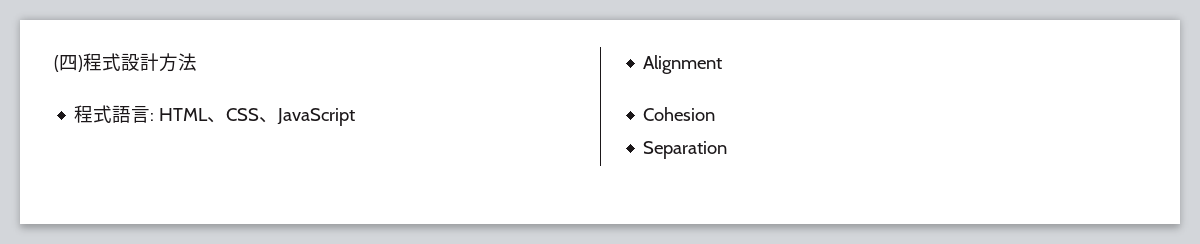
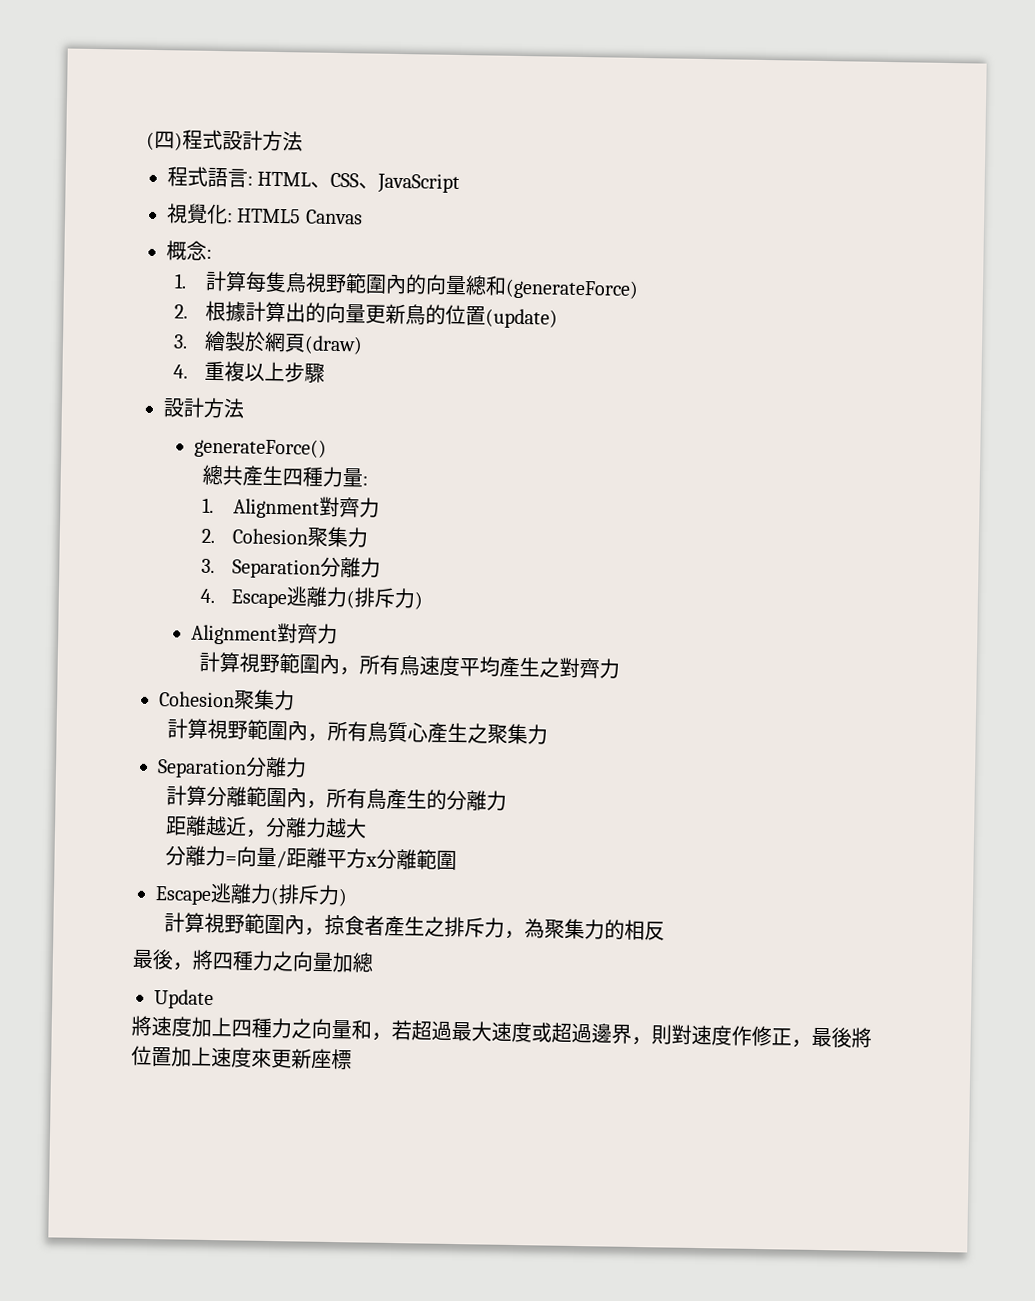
[643,55,723,74] [643,107,716,121] [643,141,728,159] Alignment // Cohesion // Separation -> [166,203,363,225] [166,240,212,261] [174,270,640,300] [174,300,559,329] [173,330,364,355] [173,360,326,384] [163,397,245,419] [194,437,328,459] [202,464,369,488] [202,496,381,519] [201,526,369,548] [201,556,382,579] [200,586,424,610] [191,623,339,646] [199,651,621,679] [159,689,295,711] [167,718,549,745] [157,756,307,779] [166,785,508,811] [165,815,368,839] [165,845,458,871] [155,883,348,907] [164,912,666,941] [132,949,374,973] [154,989,214,1010] [131,1015,872,1048] [131,1045,352,1070] 視覺化: HTML5 Canvas // 概念: // 1.計算每隻鳥視野範圍內的向量總和(generateForce) // 2.根據計算出的向量更新鳥的位置(update) // 3.繪製於網頁(draw) // 4.重複以上步驟 // 設計方法 // generateForce() // 總共產生四種力量: // 1. Alignment對齊力 // 2. Cohesion聚集力 // 3. Separation分離力 // 4. Escape逃離力(排斥力) // Alignment對齊力 // 計算視野範圍內，所有鳥速度平均產生之對齊力 // Cohesion聚集力 // 計算視野範圍內，所有鳥質心產生之聚集力 // Separation分離力 // 計算分離範圍內，所有鳥產生的分離力 // 距離越近，分離力越大 // 分離力=向量/距離平方x分離範圍 // Escape逃離力(排斥力) // 計算視野範圍內，掠食者產生之排斥力，為聚集力的相反 // 最後，將四種力之向量加總 // Update // 將速度加上四種力之向量和，若超過最大速度或超過邊界，則對速度作修正，最後將位置加上速度來更新座標

